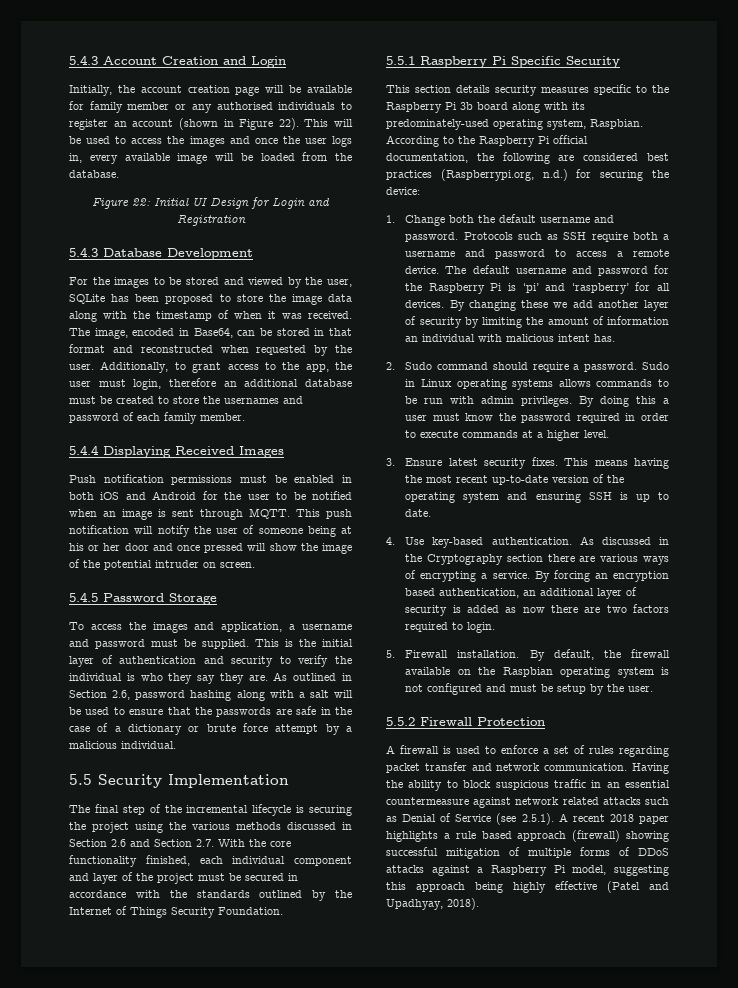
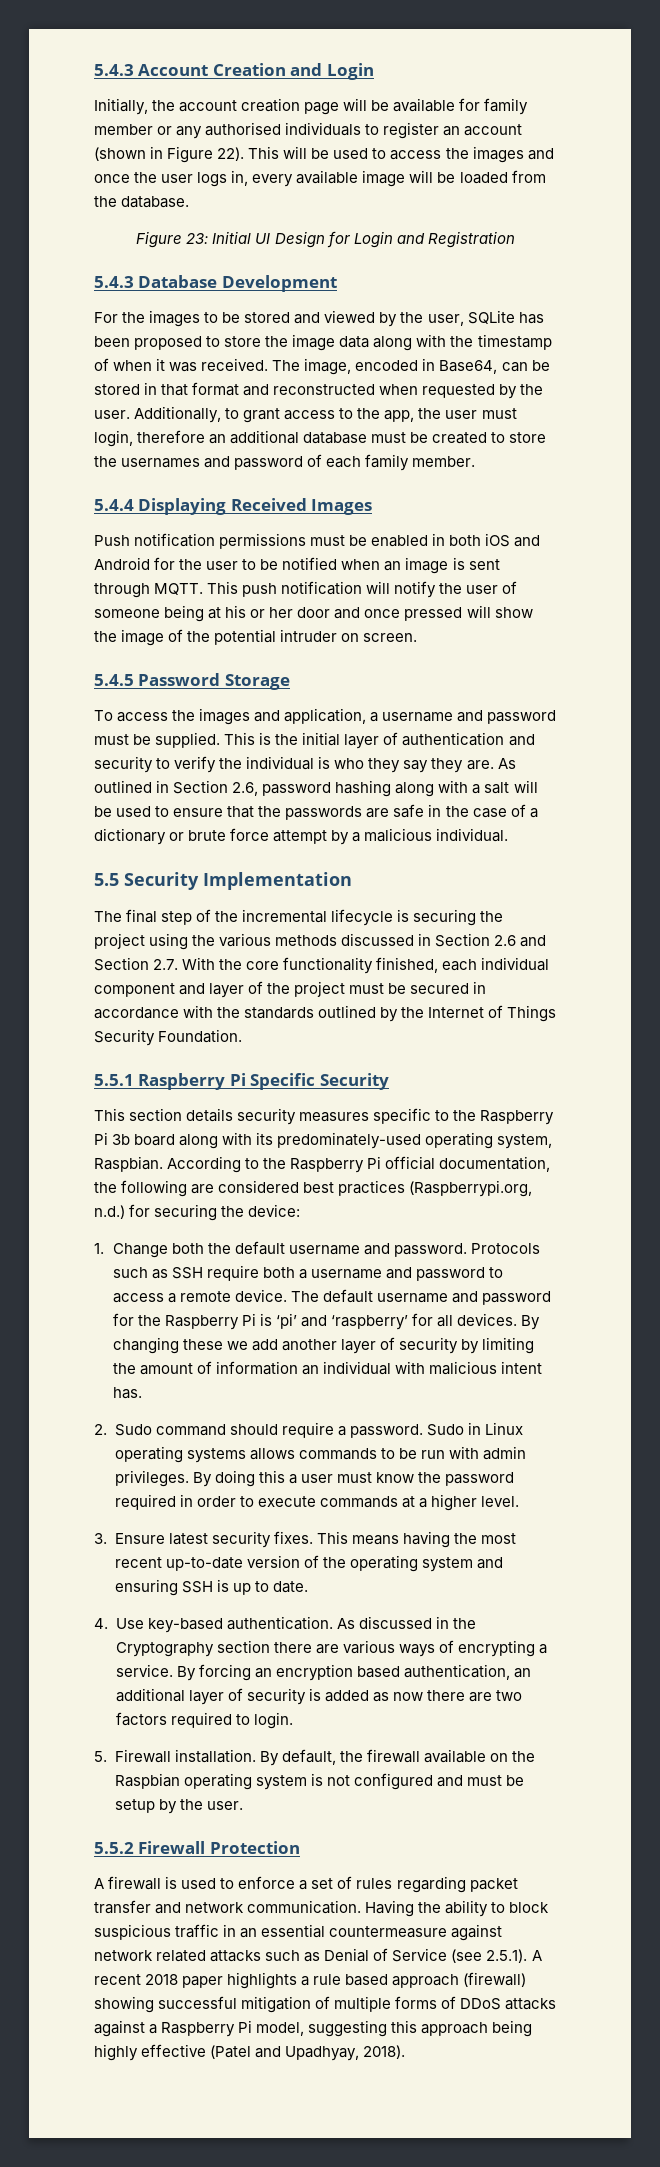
[132,198,150,206] 22: -> [186,233,209,244] 23:

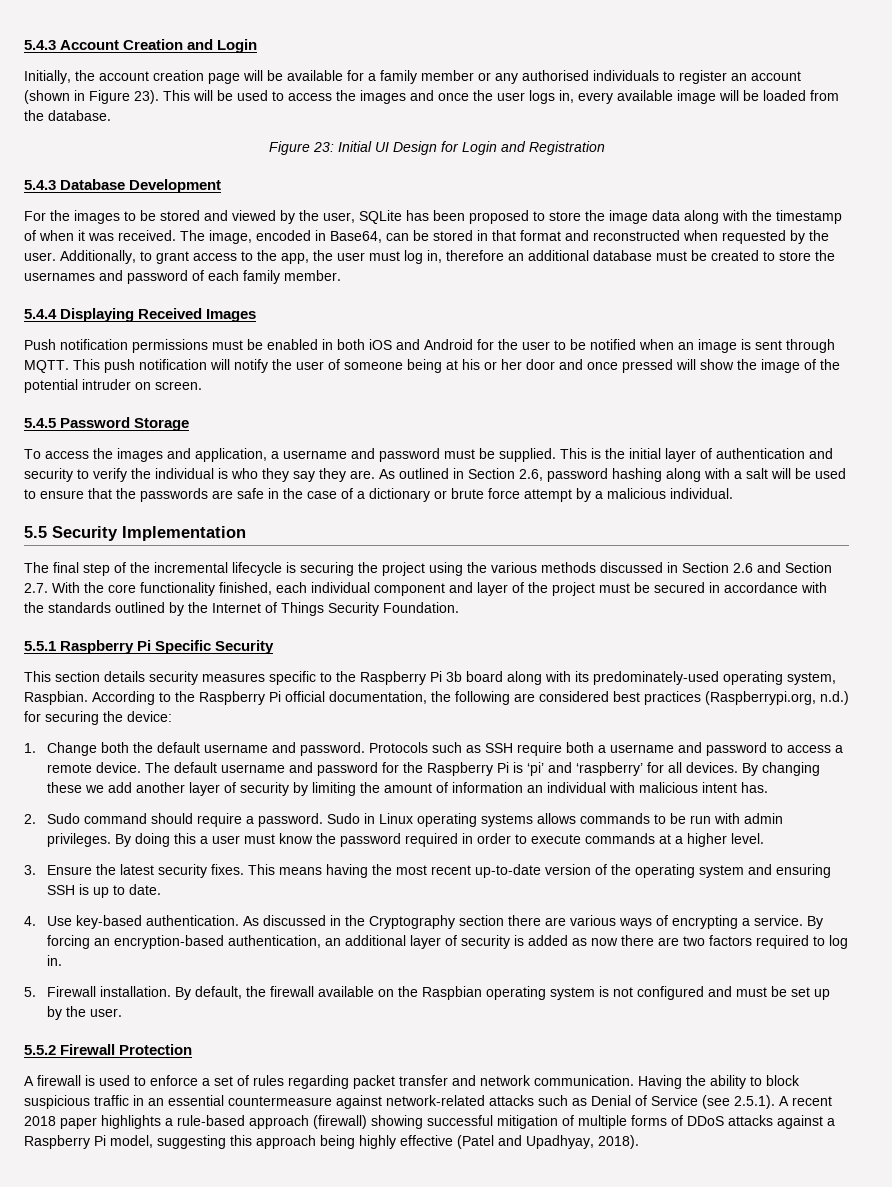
(481, 104) none -> [368,73,376,81] a
[217,147,245,161] 22). -> [134,90,159,104] 23).
[94,430,133,447] login, -> [404,250,442,264] log in,
(165, 1538) none -> [96,864,117,875] the
[275,1664,400,1681] encryption based -> [114,935,225,949] encryption-based
[253,1712,293,1729] login. -> [829,935,849,949] [47,955,63,966] log in.
[114,1799,155,1813] setup -> [791,987,831,1000] set up
[94,1950,207,1962] network related -> [386,1095,485,1106] network-related
[313,1974,389,1986] rule based -> [177,1115,245,1126] rule-based

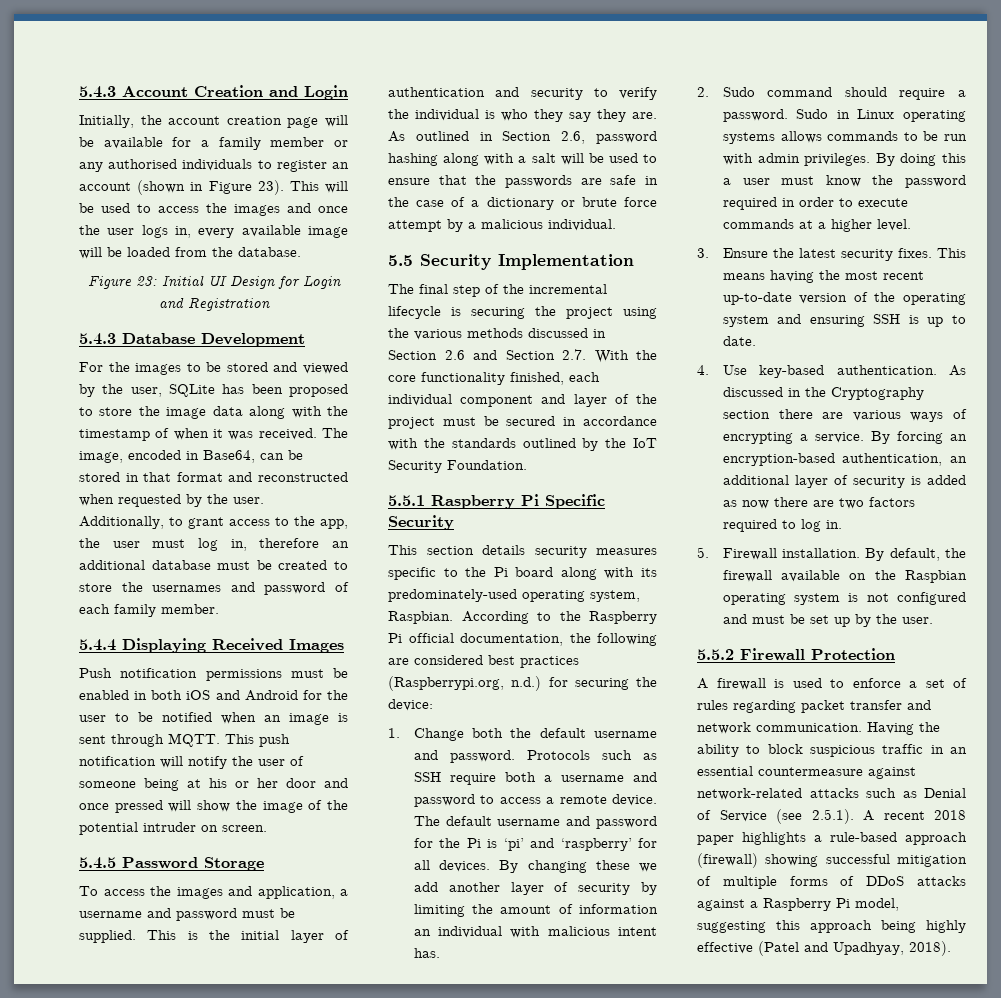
[212,602,324,616] Internet of Things -> [633,438,657,448] IoT
[360,671,462,685] Raspberry Pi 3b -> [493,567,508,577] Pi
[427,762,494,776] Raspberry -> (461, 843) none

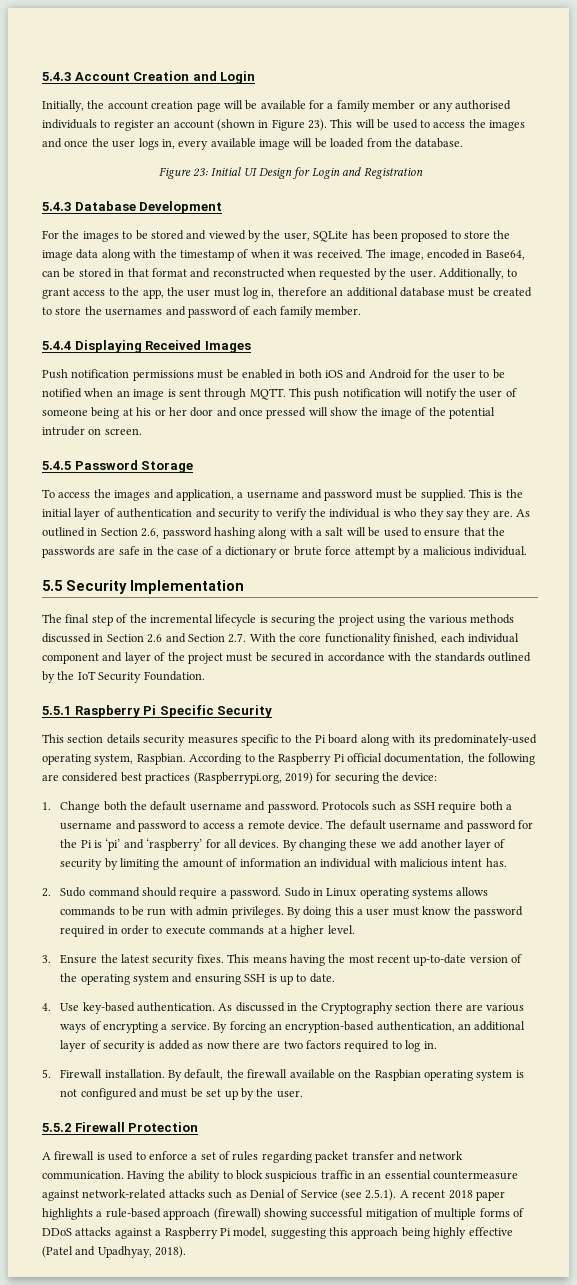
[511,676,542,691] n.d.) -> [284,772,313,784] 2019)

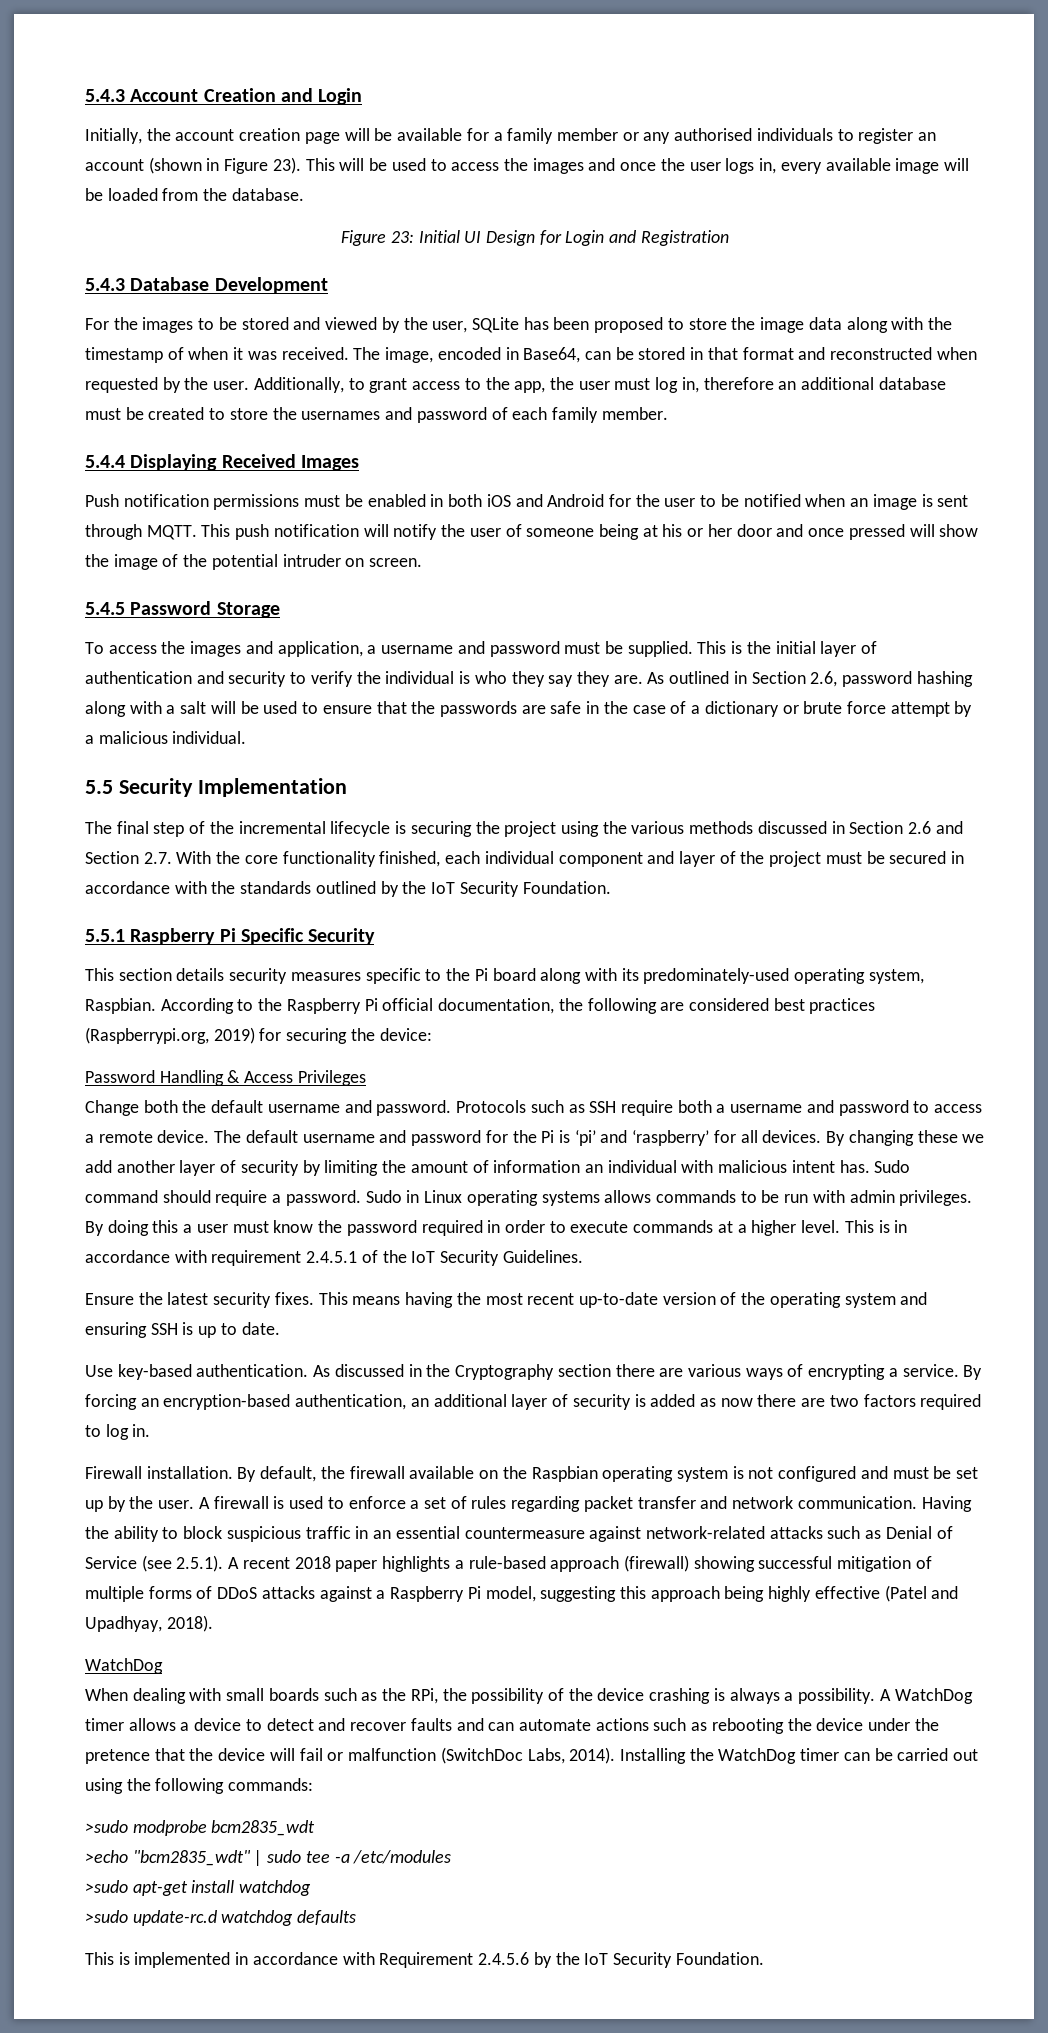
[42,802,51,810] 1. -> [85,1070,366,1086] Password Handling & Access Privileges //
[42,888,51,897] // 2. -> (870, 1166) none
[42,955,51,963] // 3. -> [844,1220,908,1233] [85,1250,583,1266] This is in accordance with requirement 2.4.5.1 of the IoT Security Guidelines. //
[42,1003,51,1011] 4. -> (280, 1328) none
[42,1069,51,1078] 5. -> (151, 1430) none
[42,1122,199,1132] // 5.5.2 Firewall Protection // -> (195, 1504) none
(187, 1252) none -> [85,1658,163,1674] [85,1688,973,1704] [85,1718,939,1734] [85,1747,979,1764] [85,1778,314,1794] [85,1820,316,1836] [85,1850,452,1866] [85,1880,312,1896] [85,1910,357,1926] [85,1952,764,1968] // WatchDog // When dealing with small boards such as the RPi, the possibility of the device crashing is always a possibility. A WatchDog timer allows a device to detect and recover faults and can automate actions such as rebooting the device under the pretence that the device will fail or malfunction (SwitchDoc Labs, 2014). Installing the WatchDog timer can be carried out using the following commands: // >sudo modprobe bcm2835_wdt // >echo "bcm2835_wdt" | sudo tee -a /etc/modules // >sudo apt-get install watchdog // >sudo update-rc.d watchdog defaults // This is implemented in accordance with Requirement 2.4.5.6 by the IoT Security Foundation.

